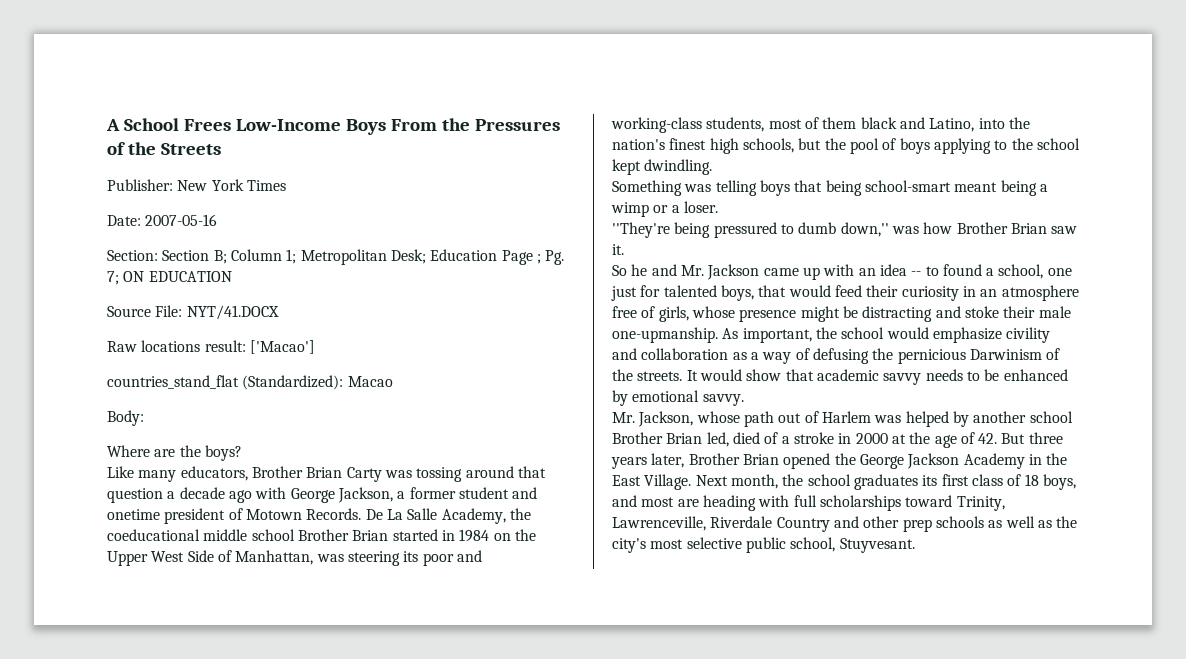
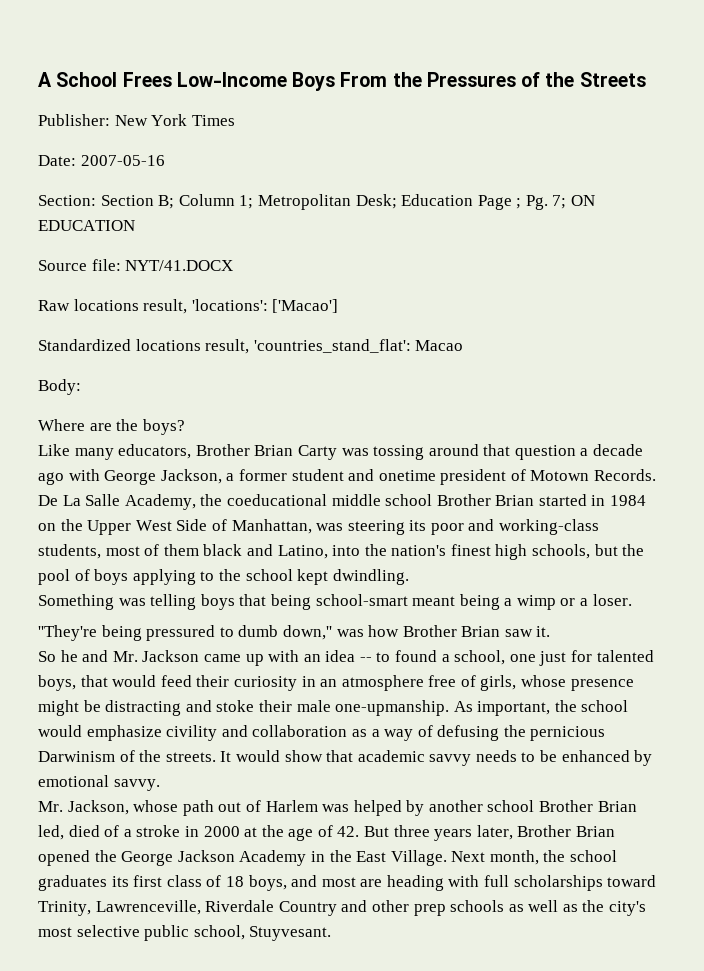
[155,305,183,317] File: -> [91,259,121,271] file:
[204,340,246,352] result: -> [143,299,268,314] result, 'locations':
[107,375,344,390] countries_stand_flat (Standardized): -> [38,339,411,354] Standardized locations result, 'countries_stand_flat':

